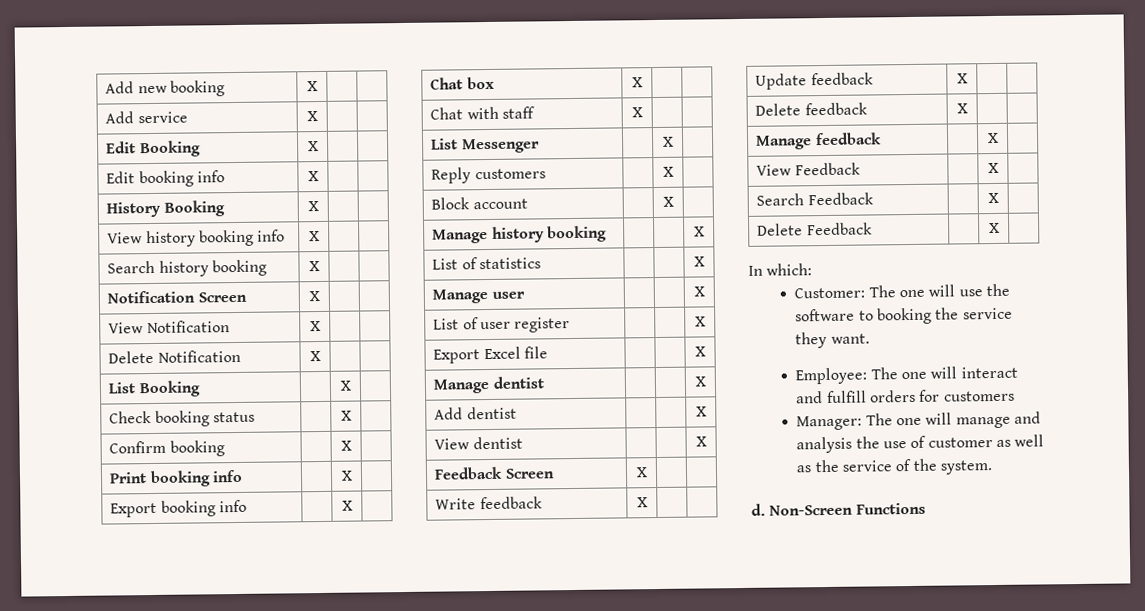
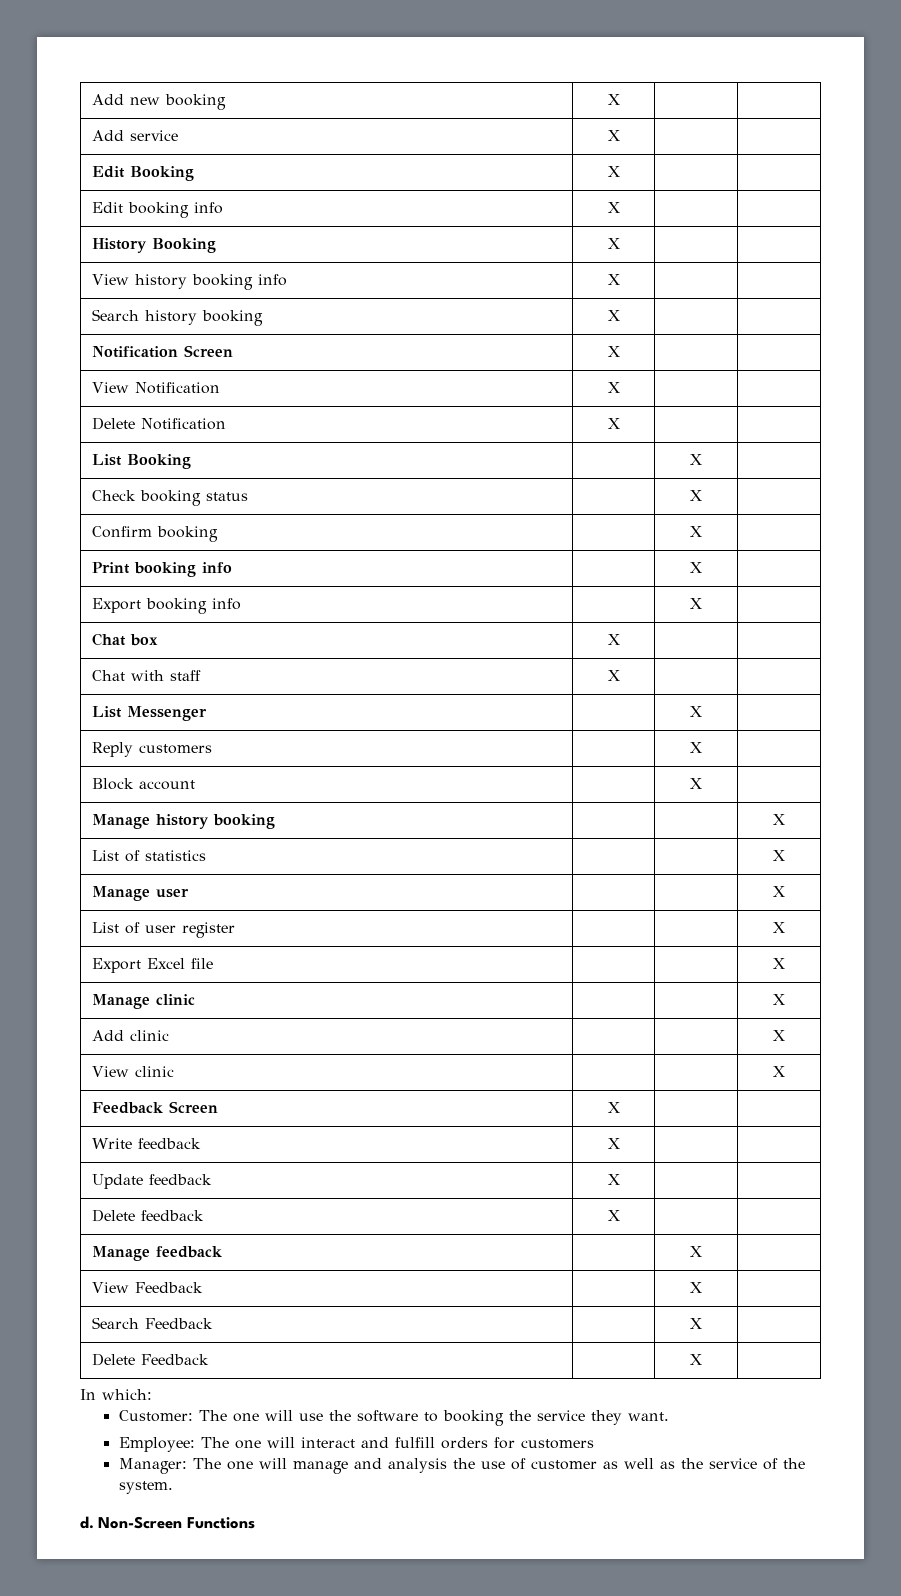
[492,376,544,389] dentist -> [155,994,195,1005] clinic
[466,406,517,420] dentist -> [129,1030,169,1041] clinic
[472,436,523,450] dentist -> [134,1066,174,1077] clinic

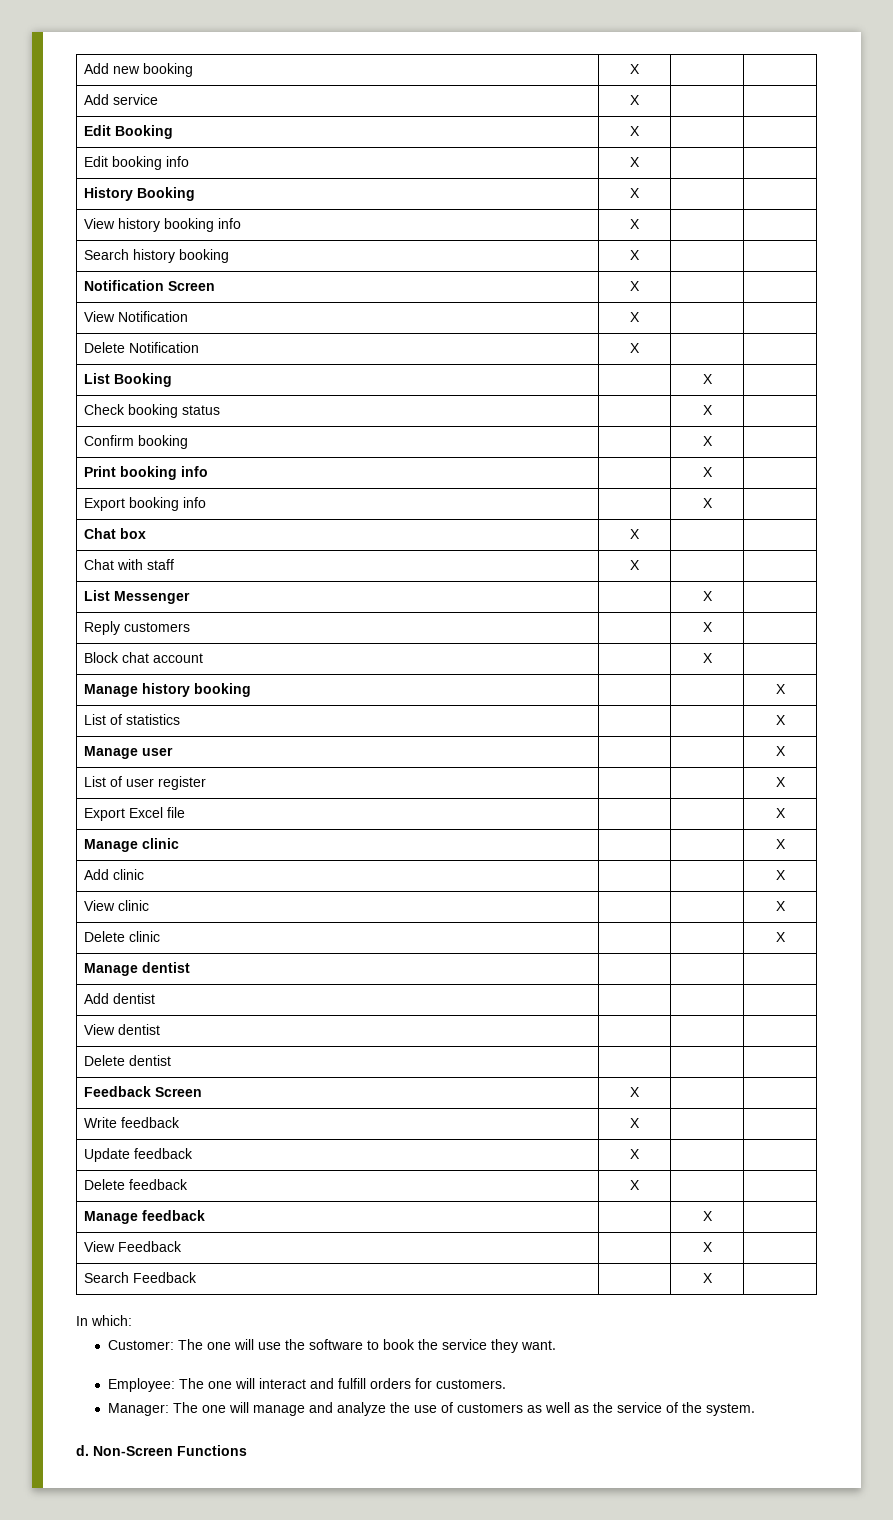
(134, 784) none -> [121,652,149,663] chat
(785, 1071) none -> [83,931,160,942] [775,932,786,942] [83,962,190,976] [83,993,155,1004] [83,1024,160,1035] [83,1055,171,1066] // Delete clinic | | | X // Manage dentist | | | // Add dentist | | | // View dentist | | | // Delete dentist | | |
[91,1353,209,1366] [690,1354,702,1365] // Delete Feedback | | X | -> (713, 1278) none
[442,1410,504,1426] booking -> [382,1339,415,1350] book
[520,1439,594,1449] customers -> [435,1379,506,1389] customers.
[387,1458,447,1473] analysis -> [336,1402,386,1416] analyze
[530,1460,597,1470] customer -> [456,1403,523,1413] customers

